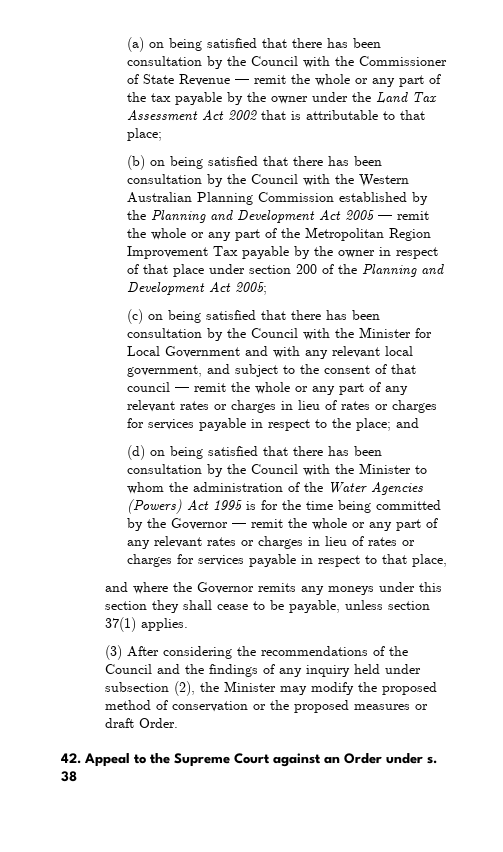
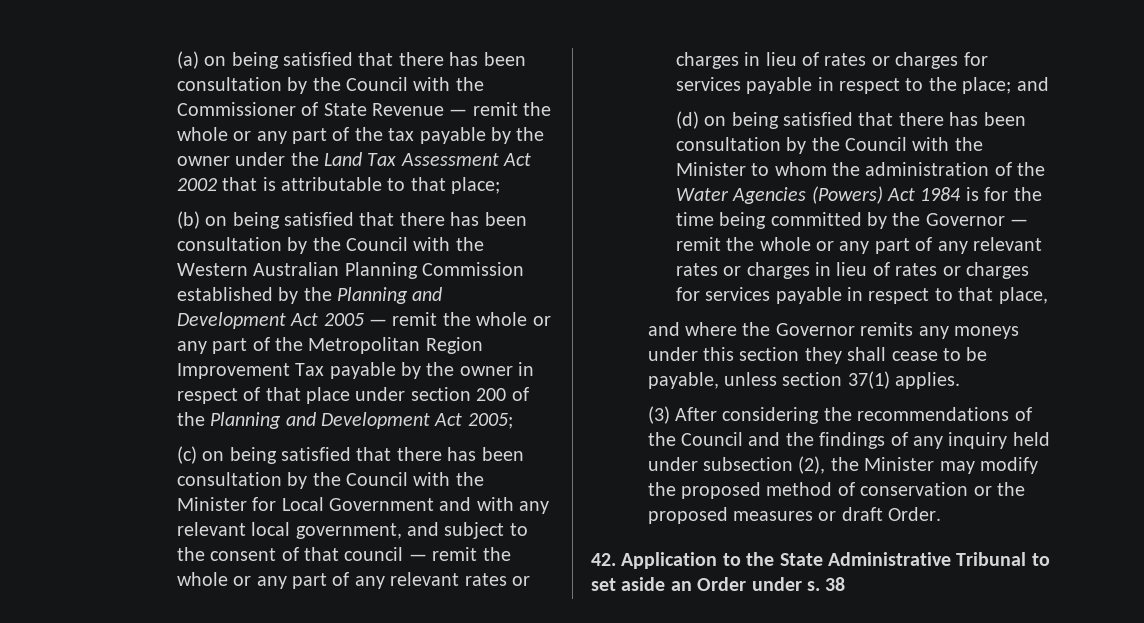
[212,500,242,510] 1995 -> [920,187,962,201] 1984
[84,753,321,767] Appeal to the Supreme Court against -> [621,552,1050,569] [591,577,666,591] Application to the State Administrative Tribunal to set aside

